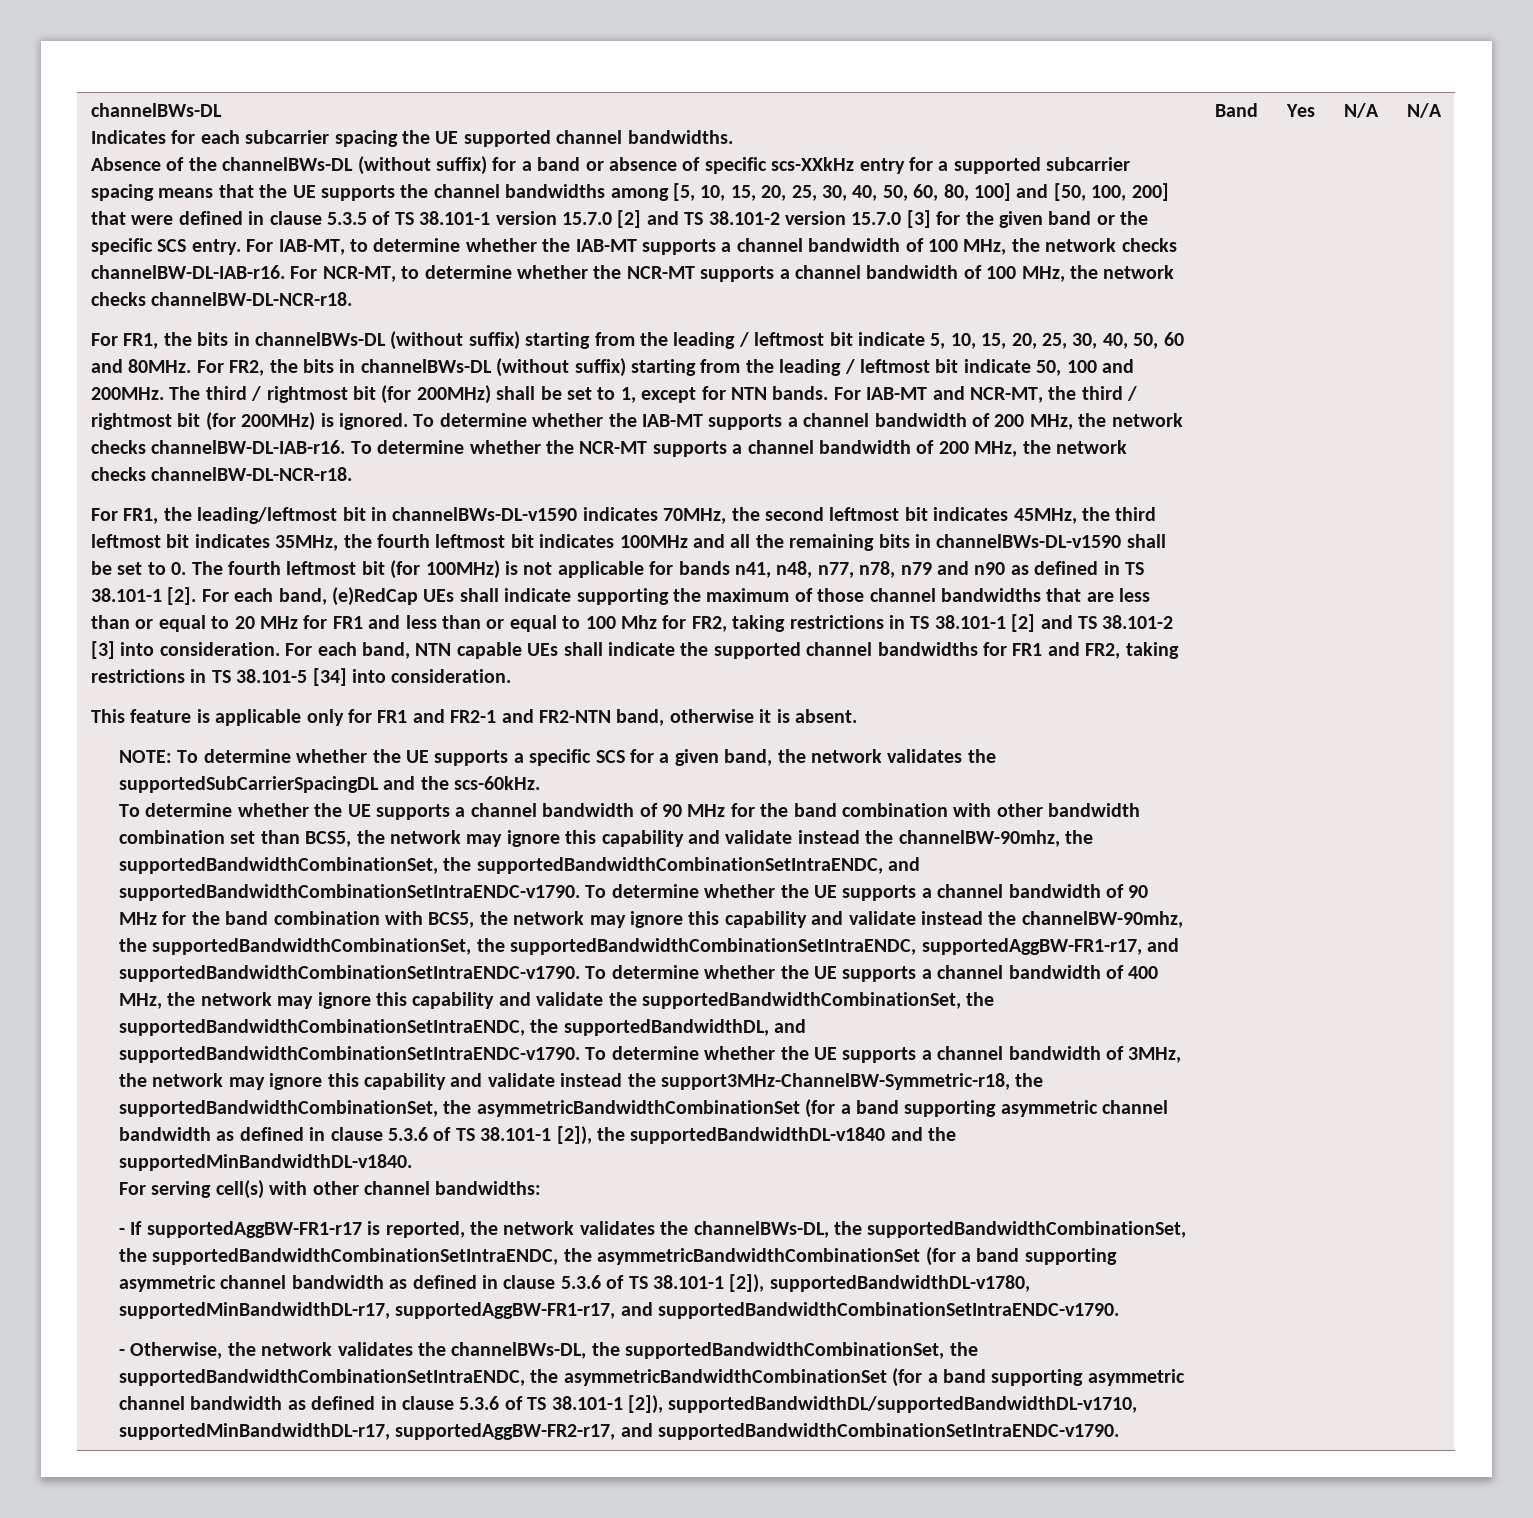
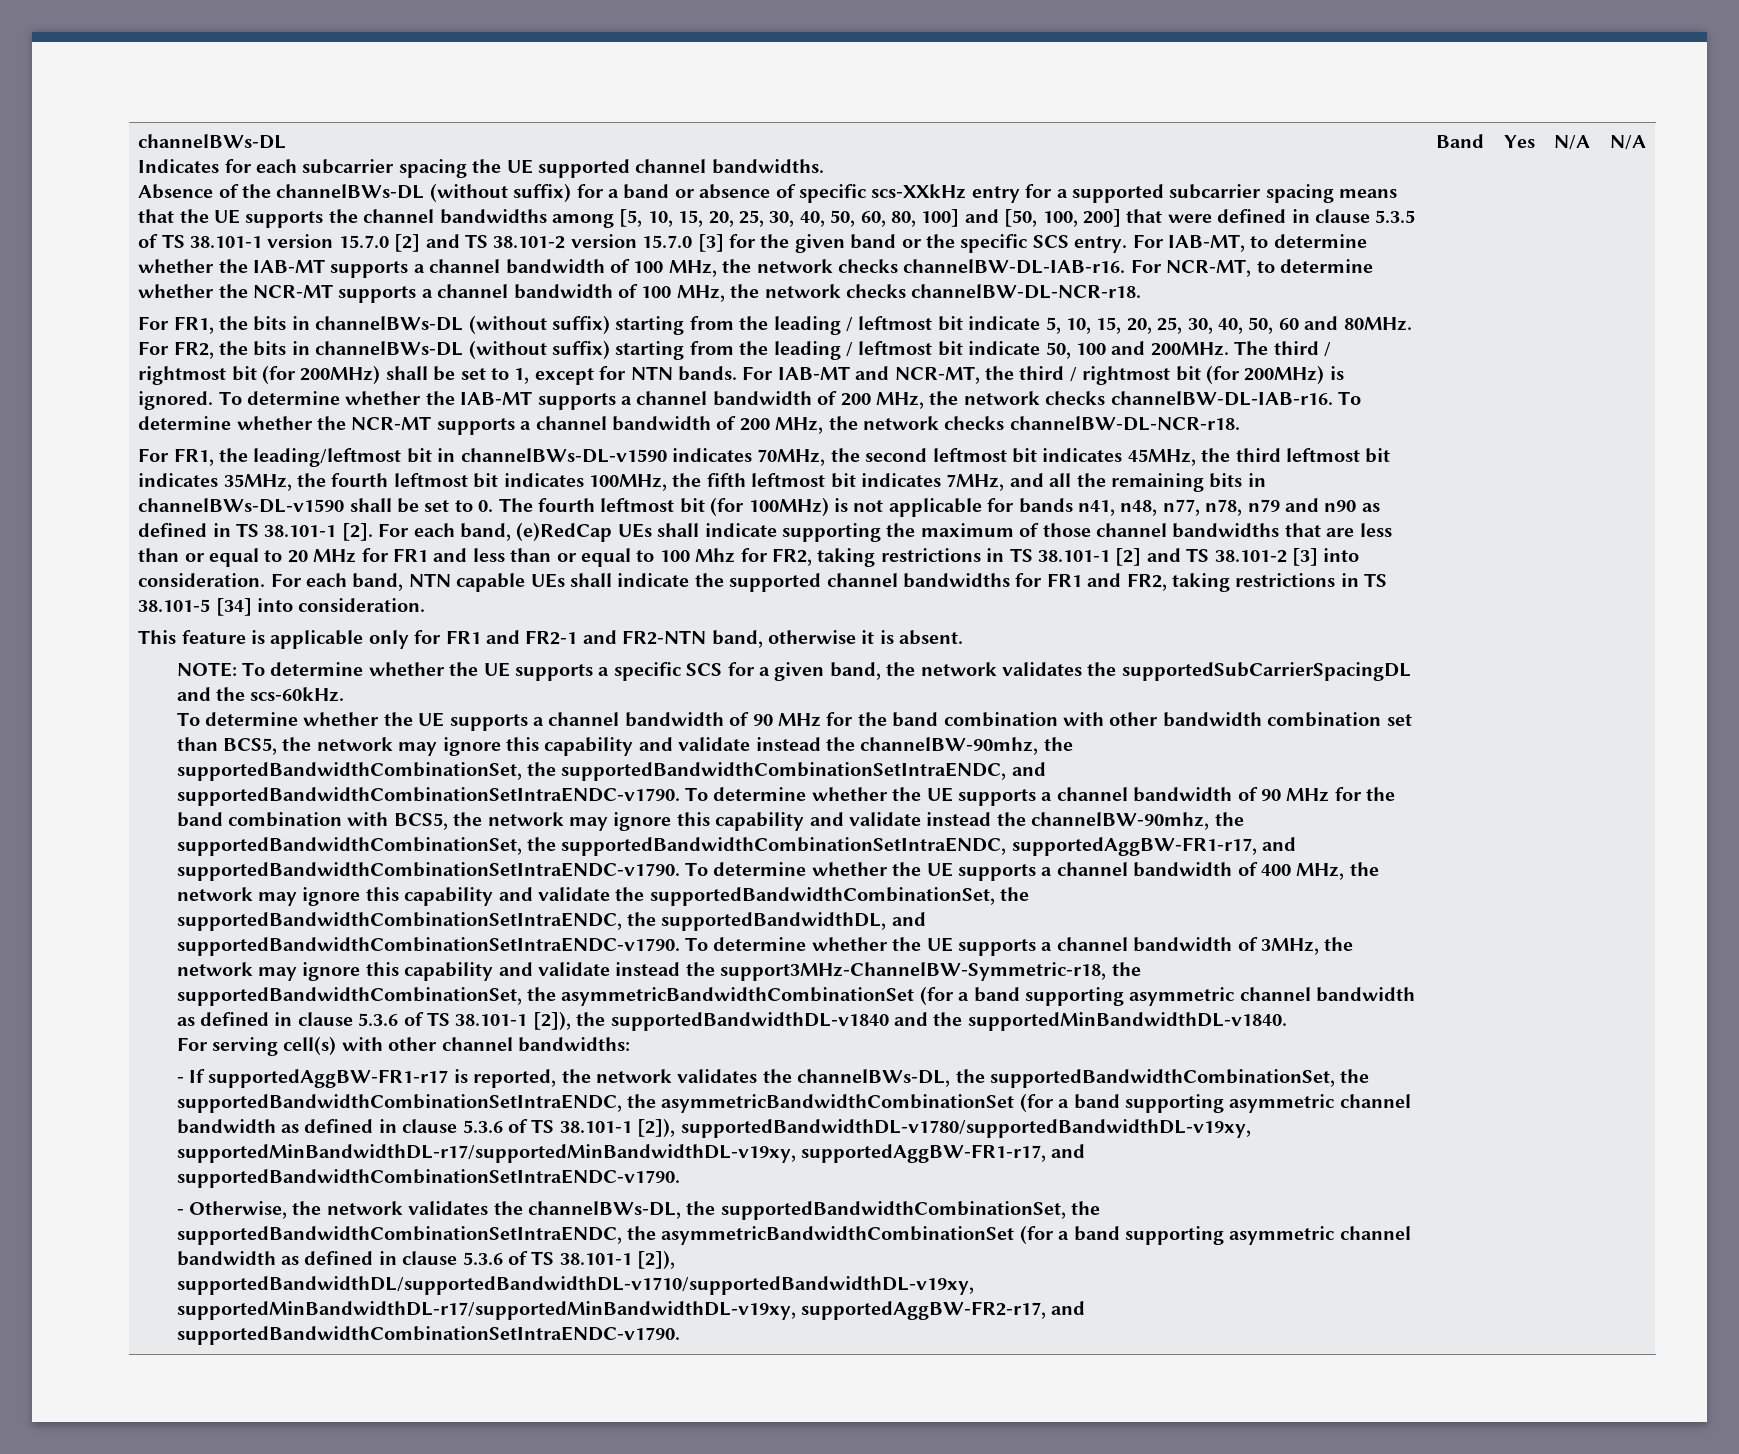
[619,535,688,548] 100MHz -> [588,473,1005,491] 100MHz, the fifth leftmost bit indicates 7MHz,
[769,1275,1030,1292] [119,1302,391,1319] supportedBandwidthDL-v1780, supportedMinBandwidthDL-r17, -> [680,1119,1251,1138] [176,1144,796,1163] supportedBandwidthDL-v1780/supportedBandwidthDL-v19xy, supportedMinBandwidthDL-r17/supportedMinBandwidthDL-v19xy,
[668,1396,1138,1413] [119,1423,391,1440] supportedBandwidthDL/supportedBandwidthDL-v1710, supportedMinBandwidthDL-r17, -> [176,1276,974,1295] [176,1301,796,1320] supportedBandwidthDL/supportedBandwidthDL-v1710/supportedBandwidthDL-v19xy, supportedMinBandwidthDL-r17/supportedMinBandwidthDL-v19xy,

